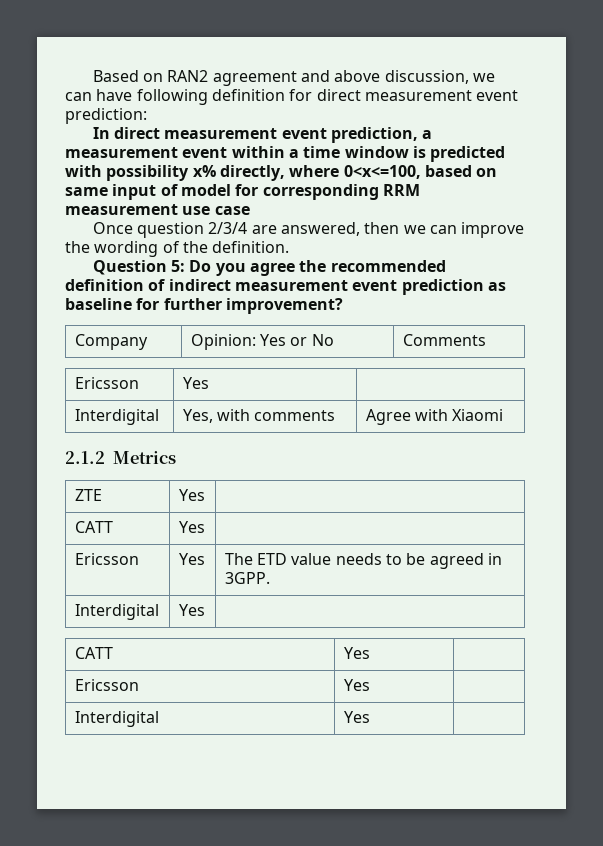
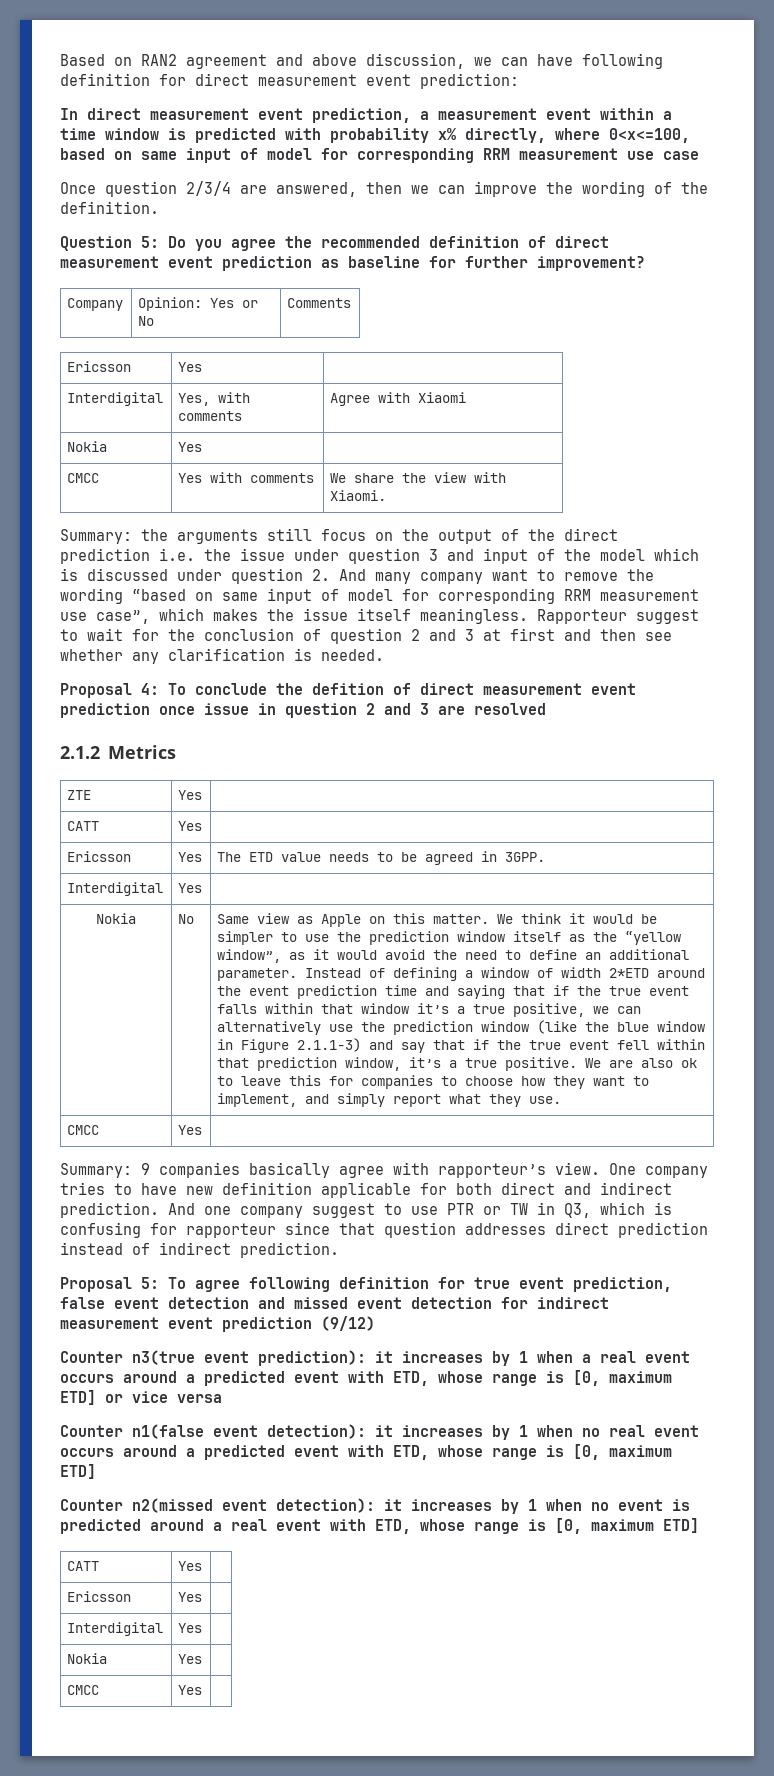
[106,165,190,181] possibility -> [330,128,429,143] probability
[168,279,231,291] indirect -> [555,236,609,248] direct
(504, 415) none -> [67,441,108,452] [178,442,203,452] [67,473,100,483] [178,472,315,483] [330,472,507,483] [330,490,387,501] [60,528,618,544] [60,548,699,564] [60,568,654,584] [60,588,699,604] [60,608,699,624] [60,628,672,644] [60,648,384,664] [60,683,636,698] [60,703,546,718] // Nokia | Yes | // CMCC | Yes with comments | We share the view with Xiaomi. // Summary: the arguments still focus on the output of the direct prediction i.e. the issue under question 3 and input of the model which is discussed under question 2. And many company want to remove the wording “based on same input of model for corresponding RRM measurement use case”, which makes the issue itself meaningless. Rapporteur suggest to wait for the conclusion of question 2 and 3 at first and then see whether any clarification is needed. // Proposal 4: To conclude the defition of direct measurement event prediction once issue in question 2 and 3 are resolved
(205, 610) none -> [96,913,136,924] [178,914,195,924] [217,913,658,927] [217,931,682,945] [217,949,690,963] [217,967,706,981] [217,985,690,999] [217,1003,642,1017] [217,1020,706,1035] [217,1038,706,1053] [217,1057,698,1071] [217,1075,650,1089] [217,1093,562,1107] [67,1125,100,1135] [178,1125,203,1135] [60,1162,708,1178] [60,1182,672,1198] [60,1202,672,1218] [60,1222,708,1238] [60,1242,339,1258] [60,1277,672,1292] [60,1297,609,1309] [60,1316,375,1332] [60,1350,690,1366] [60,1370,672,1386] [60,1390,222,1405] [60,1424,699,1440] [60,1444,672,1460] [60,1464,96,1479] [60,1498,690,1514] [60,1518,699,1534] // Nokia | No | Same view as Apple on this matter. We think it would be simpler to use the prediction window itself as the “yellow window”, as it would avoid the need to define an additional parameter. Instead of defining a window of width 2*ETD around the event prediction time and saying that if the true event falls within that window it’s a true positive, we can alternatively use the prediction window (like the blue window in Figure 2.1.1-3) and say that if the true event fell within that prediction window, it’s a true positive. We are also ok to leave this for companies to choose how they want to implement, and simply report what they use. // CMCC | Yes | // Summary: 9 companies basically agree with rapporteur’s view. One company tries to have new definition applicable for both direct and indirect prediction. And one company suggest to use PTR or TW in Q3, which is confusing for rapporteur since that question addresses direct prediction instead of indirect prediction. // Proposal 5: To agree following definition for true event prediction, false event detection and missed event detection for indirect measurement event prediction (9/12) // Counter n3(true event prediction): it increases by 1 when a real event occurs around a predicted event with ETD, whose range is [0, maximum ETD] or vice versa // Counter n1(false event detection): it increases by 1 when no real event occurs around a predicted event with ETD, whose range is [0, maximum ETD] // Counter n2(missed event detection): it increases by 1 when no event is predicted around a real event with ETD, whose range is [0, maximum ETD]
(370, 717) none -> [67,1653,108,1664] [178,1654,203,1664] [67,1685,100,1695] [178,1685,203,1695] // Nokia | Yes | // CMCC | Yes |

